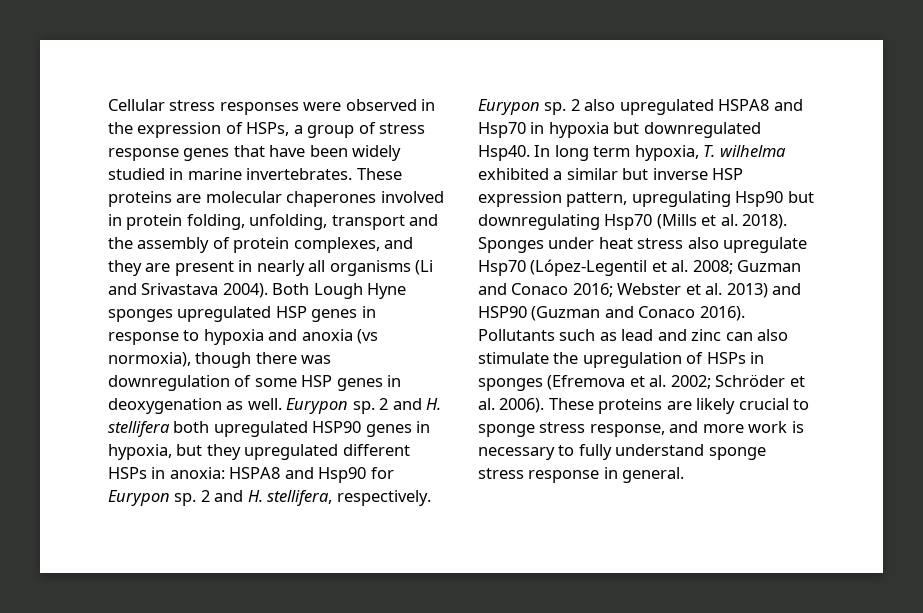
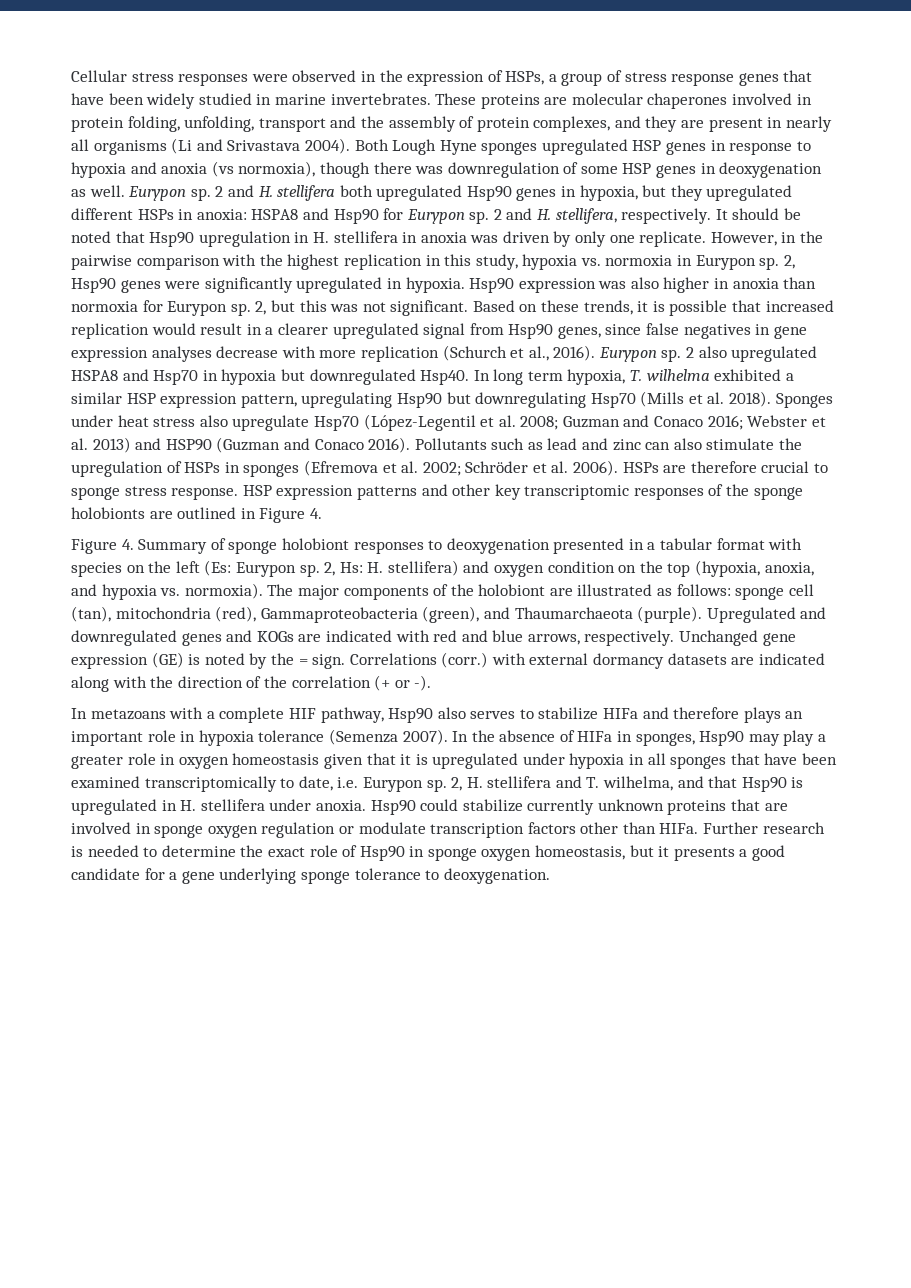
[312,421,362,433] HSP90 -> [466,186,512,201] Hsp90
(431, 498) none -> [715,208,802,220] [71,231,824,247] [71,254,795,270] [71,277,817,293] [71,300,834,316] [71,323,807,339] [71,345,596,362] It should be noted that Hsp90 upregulation in H. stellifera in anoxia was driven by only one replicate. However, in the pairwise comparison with the highest replication in this study, hypoxia vs. normoxia in Eurypon sp. 2, Hsp90 genes were significantly upregulated in hypoxia. Hsp90 expression was also higher in anoxia than normoxia for Eurypon sp. 2, but this was not significant. Based on these trends, it is possible that increased replication would result in a clearer upregulated signal from Hsp90 genes, since false negatives in gene expression analyses decrease with more replication (Schurch et al., 2016).
[622,168,708,180] but inverse -> (122, 398) none
[548,398,810,414] [478,421,804,437] [478,444,766,460] [478,467,685,483] These proteins are likely crucial to sponge stress response, and more work is necessary to fully understand sponge stress response in general. -> [622,461,829,473] [71,484,803,500] [71,507,322,523] [71,538,803,554] [71,560,814,577] [71,583,814,600] [71,606,827,623] [71,630,796,646] [71,652,825,669] [71,675,432,692] [71,707,804,723] [71,729,827,746] [71,753,838,769] [71,776,804,792] [71,799,788,815] [71,822,825,838] [71,845,786,861] [71,868,550,884] HSPs are therefore crucial to sponge stress response. HSP expression patterns and other key transcriptomic responses of the sponge holobionts are outlined in Figure 4. // Figure 4. Summary of sponge holobiont responses to deoxygenation presented in a tabular format with species on the left (Es: Eurypon sp. 2, Hs: H. stellifera) and oxygen condition on the top (hypoxia, anoxia, and hypoxia vs. normoxia). The major components of the holobiont are illustrated as follows: sponge cell (tan), mitochondria (red), Gammaproteobacteria (green), and Thaumarchaeota (purple). Upregulated and downregulated genes and KOGs are indicated with red and blue arrows, respectively. Unchanged gene expression (GE) is noted by the = sign. Correlations (corr.) with external dormancy datasets are indicated along with the direction of the correlation (+ or -). // In metazoans with a complete HIF pathway, Hsp90 also serves to stabilize HIFa and therefore plays an important role in hypoxia tolerance (Semenza 2007). In the absence of HIFa in sponges, Hsp90 may play a greater role in oxygen homeostasis given that it is upregulated under hypoxia in all sponges that have been examined transcriptomically to date, i.e. Eurypon sp. 2, H. stellifera and T. wilhelma, and that Hsp90 is upregulated in H. stellifera under anoxia. Hsp90 could stabilize currently unknown proteins that are involved in sponge oxygen regulation or modulate transcription factors other than HIFa. Further research is needed to determine the exact role of Hsp90 in sponge oxygen homeostasis, but it presents a good candidate for a gene underlying sponge tolerance to deoxygenation.

